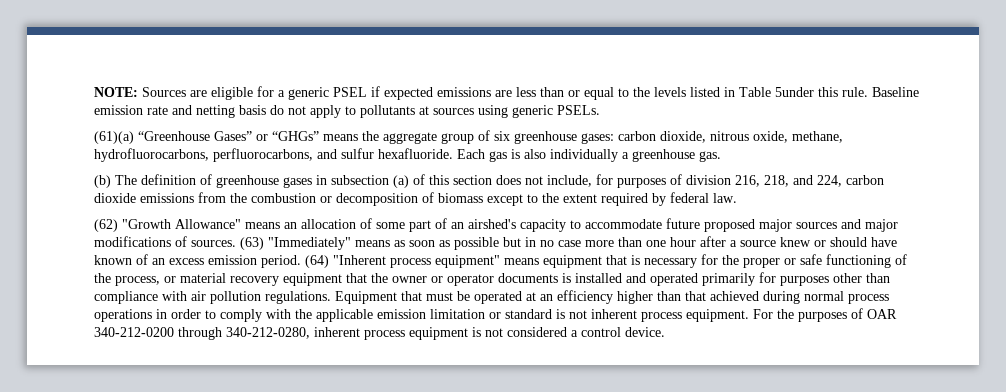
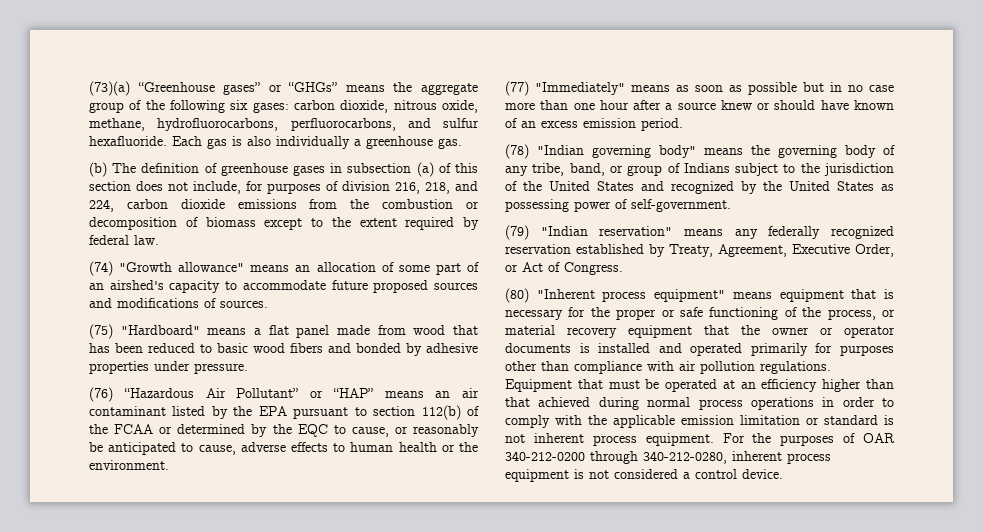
[94,86,919,100] [94,105,600,118] [94,131,252,144] NOTE: Sources are eligible for a generic PSEL if expected emissions are less than or equal to the levels listed in Table 5under this rule. Baseline emission rate and netting basis do not apply to pollutants at sources using generic PSELs. // (61)(a) “Greenhouse Gases” -> [89,81,261,96] (73)(a) “Greenhouse gases”
[494,131,577,144] six greenhouse -> [145,100,249,113] the following six
[94,219,241,232] (62) "Growth Allowance" -> [89,261,245,276] (74) "Growth allowance"
[759,219,792,232] major -> (429, 286) none
[865,219,898,232] major -> (112, 303) none
[240,237,264,250] (63) -> [89,324,478,339] [89,343,478,356] [89,361,248,374] [89,387,479,402] [89,405,480,420] [89,424,479,437] [89,442,478,455] [89,460,169,470] [505,81,529,96] // (75) "Hardboard" means a flat panel made from wood that has been reduced to basic wood fibers and bonded by adhesive properties under pressure. // (76) “Hazardous Air Pollutant” or “HAP” means an air contaminant listed by the EPA pursuant to section 112(b) of the FCAA or determined by the EQC to cause, or reasonably be anticipated to cause, adverse effects to human health or the environment. // (77)
[305,255,329,268] (64) -> [505,144,895,159] [505,163,894,176] [505,181,894,194] [505,199,731,212] [505,225,894,240] [505,244,894,257] [505,262,623,275] [505,288,529,303] // (78) "Indian governing body" means the governing body of any tribe, band, or group of Indians subject to the jurisdiction of the United States and recognized by the United States as possessing power of self-government. // (79) "Indian reservation" means any federally recognized reservation established by Treaty, Agreement, Executive Order, or Act of Congress. // (80)

